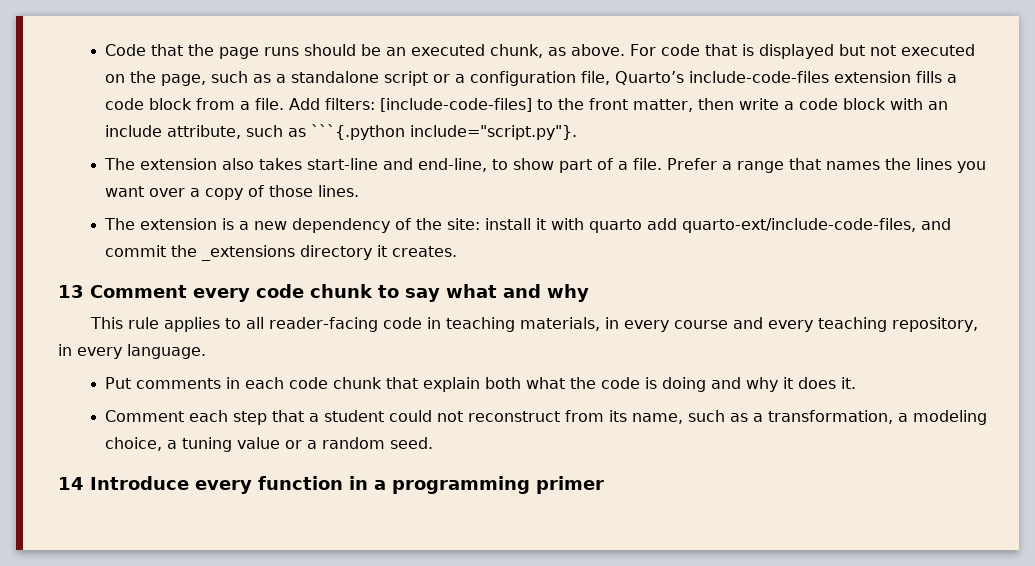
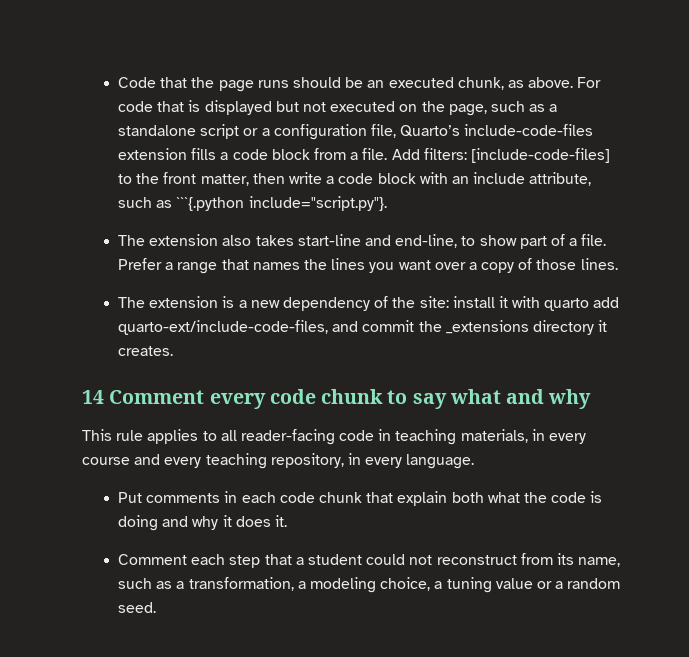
[58,285,84,298] 13 -> [82,390,104,404] 14
[58,476,604,494] // 14 Introduce every function in a programming primer -> (157, 607) none

